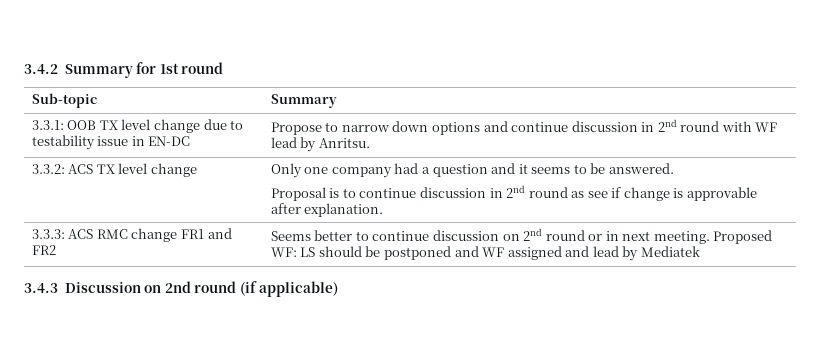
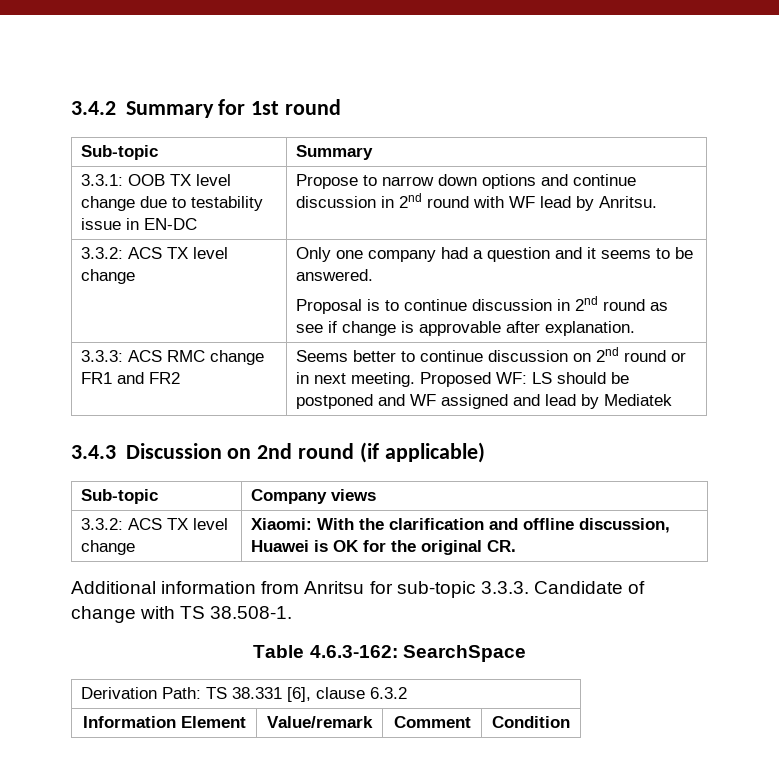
(338, 289) none -> [81,489,159,504] [251,489,377,504] [81,518,229,530] [81,540,136,555] [251,518,671,533] [251,540,517,555] [71,581,646,598] [71,606,293,623] [253,645,526,662] [81,687,408,702] [82,716,246,728] [267,716,373,728] [393,716,471,728] [492,716,570,728] // Sub-topic | Company views // 3.3.2: ACS TX level change | Xiaomi: With the clarification and offline discussion, Huawei is OK for the original CR. // Additional information from Anritsu for sub-topic 3.3.3. Candidate of change with TS 38.508-1. // Table 4.6.3-162: SearchSpace // Derivation Path: TS 38.331 [6], clause 6.3.2 // Information Element | Value/remark | Comment | Condition

